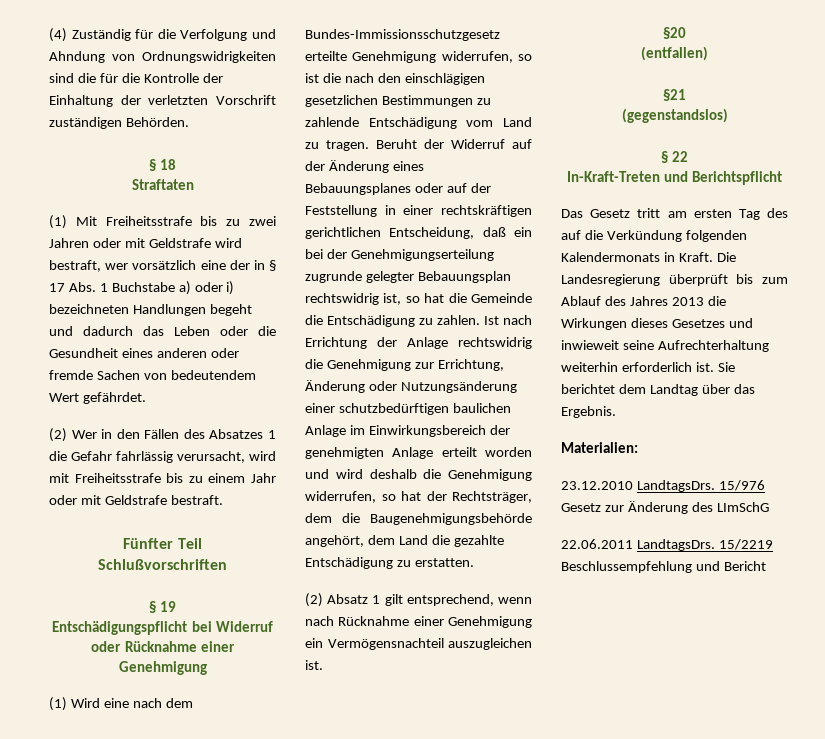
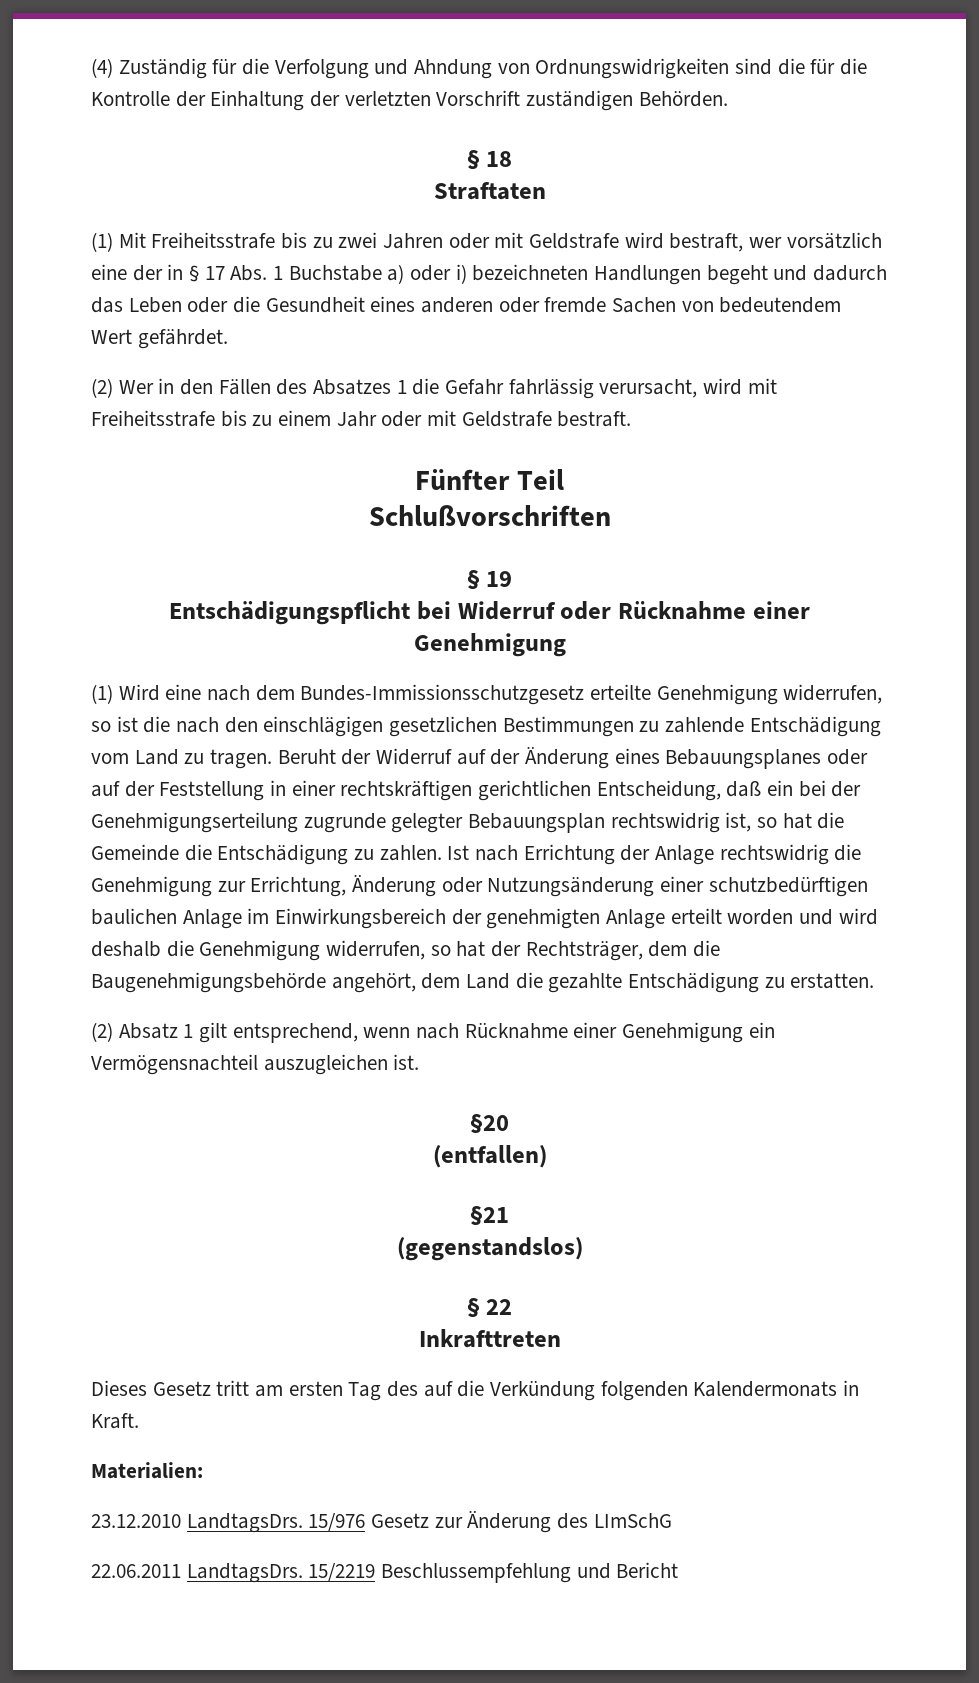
[566,171,783,185] [561,209,583,218] In-Kraft-Treten und Berichtspflicht // Das -> [418,1329,561,1348] [91,1380,147,1396] Inkrafttreten // Dieses
[716,252,736,262] [561,274,788,286] [561,296,726,306] [561,318,753,330] [561,340,769,352] [561,362,735,372] [561,384,755,396] [561,406,616,418] Die Landesregierung überprüft bis zum Ablauf des Jahres 2013 die Wirkungen dieses Gesetzes und inwieweit seine Aufrechterhaltung weiterhin erforderlich ist. Sie berichtet dem Landtag über das Ergebnis. -> (139, 1421) none

